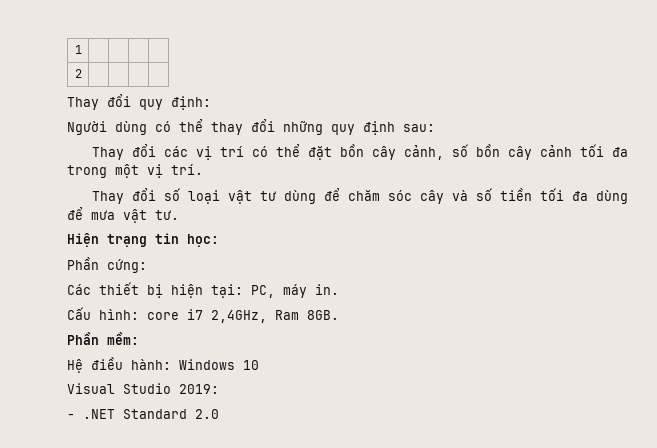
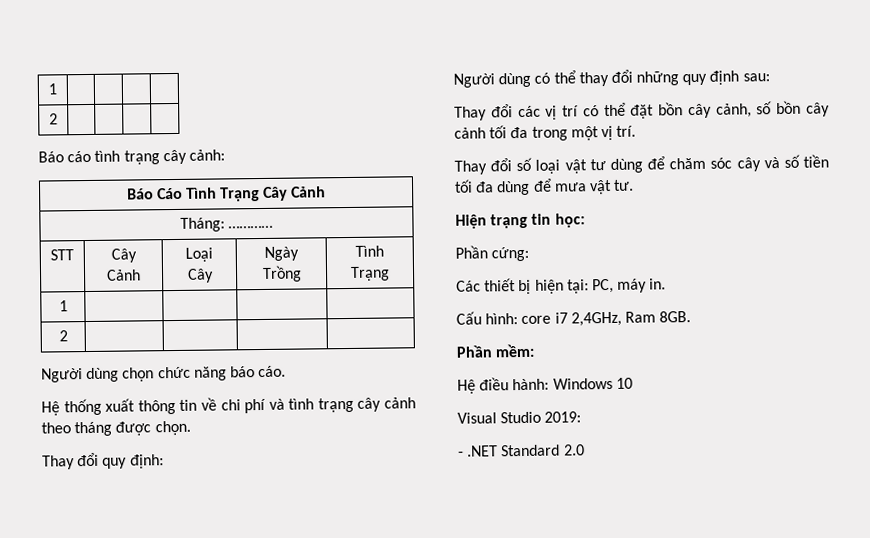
[74,45,82,54] [74,69,82,78] 1 | | | | // 2 | | | | -> [48,83,57,95] [49,113,58,125] [38,149,225,165] [126,186,327,202] [179,217,274,232] [50,249,74,261] [110,248,137,263] [106,269,141,281] [185,247,213,262] [186,268,214,283] [264,246,299,261] [261,265,302,282] [355,245,384,257] [350,266,390,281] [58,300,68,312] [58,330,68,342] [41,365,287,383] [41,397,416,416] [41,420,191,437] 1 | | | | // 2 | | | | // Báo cáo tình trạng cây cảnh: // Báo Cáo Tình Trạng Cây Cảnh // Tháng: ………… // STT | Cây Cảnh | Loại Cây | Ngày Trồng | Tình Trạng // 1 | | | | // 2 | | | | // Người dùng chọn chức năng báo cáo. // Hệ thống xuất thông tin về chi phí và tình trạng cây cảnh theo tháng được chọn.

